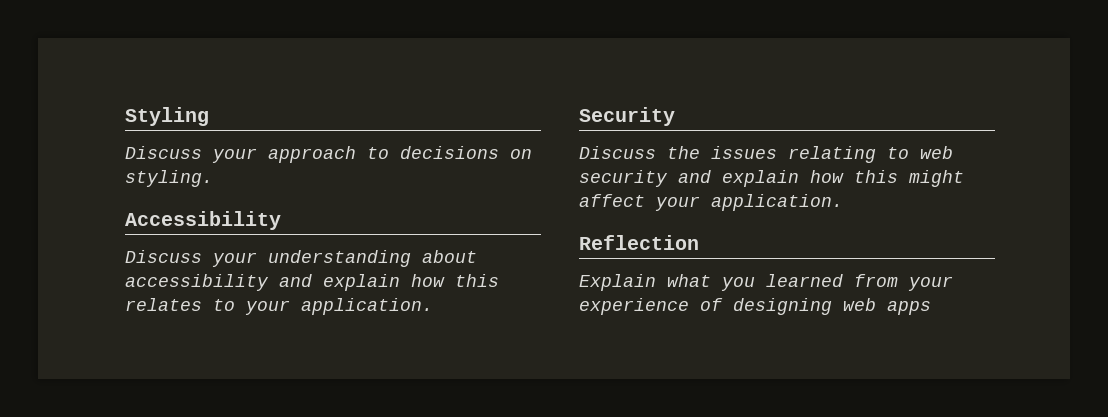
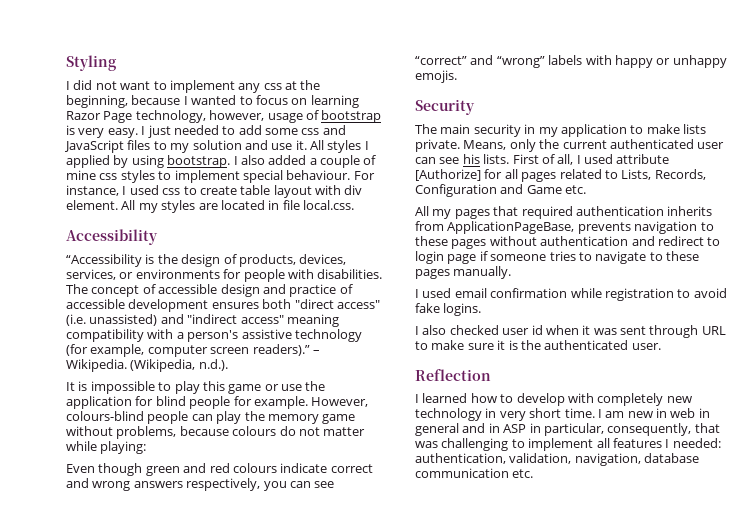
[125,146,532,163] [125,170,213,187] [125,211,281,230] [125,250,477,267] [125,274,499,291] [125,298,433,315] [579,107,675,126] [579,146,953,163] [579,170,964,187] [579,194,843,211] [579,235,699,250] [579,274,953,291] [579,298,931,315] Discuss your approach to decisions on styling. // Accessibility // Discuss your understanding about accessibility and explain how this relates to your application. // Security // Discuss the issues relating to web security and explain how this might affect your application. // Reflection // Explain what you learned from your experience of designing web apps -> [66,80,321,93] [66,95,359,108] [66,110,382,123] [66,125,346,138] [64,140,369,153] [66,155,377,168] [66,170,375,183] [66,185,363,198] [66,200,354,213] [66,229,158,245] [66,254,347,267] [66,269,383,282] [66,284,353,297] [66,299,380,312] [66,314,339,327] [66,329,362,342] [66,344,320,357] [66,359,228,372] [66,381,326,394] [66,396,369,409] [66,411,356,424] [66,426,366,439] [66,441,147,454] [66,463,373,476] [66,478,335,491] [415,55,727,68] [415,70,457,83] [415,99,475,115] [415,124,706,137] [415,139,725,152] [415,154,670,165] [415,169,706,182] [415,184,587,197] [415,206,713,219] [415,221,714,234] [415,236,721,249] [415,251,699,264] [415,266,512,279] [415,288,727,301] [415,303,482,316] [415,325,726,338] [415,340,661,350] [415,369,491,381] [415,393,692,406] [415,408,710,421] [415,423,720,436] [415,438,721,451] [415,453,700,466] [415,468,534,478] I did not want to implement any css at the beginning, because I wanted to focus on learning Razor Page technology, however, usage of bootstrap is very easy. I just needed to add some css and JavaScript files to my solution and use it. All styles I applied by using bootstrap. I also added a couple of mine css styles to implement special behaviour. For instance, I used css to create table layout with div element. All my styles are located in file local.css. // Accessibility // “Accessibility is the design of products, devices, services, or environments for people with disabilities. The concept of accessible design and practice of accessible development ensures both "direct access" (i.e. unassisted) and "indirect access" meaning compatibility with a person's assistive technology (for example, computer screen readers).” – Wikipedia. (Wikipedia, n.d.). // It is impossible to play this game or use the application for blind people for example. However, colours-blind people can play the memory game without problems, because colours do not matter while playing: // Even though green and red colours indicate correct and wrong answers respectively, you can see “correct” and “wrong” labels with happy or unhappy emojis. // Security // The main security in my application to make lists private. Means, only the current authenticated user can see his lists. First of all, I used attribute [Authorize] for all pages related to Lists, Records, Configuration and Game etc. // All my pages that required authentication inherits from ApplicationPageBase, prevents navigation to these pages without authentication and redirect to login page if someone tries to navigate to these pages manually. // I used email confirmation while registration to avoid fake logins. // I also checked user id when it was sent through URL to make sure it is the authenticated user. // Reflection // I learned how to develop with completely new technology in very short time. I am new in web in general and in ASP in particular, consequently, that was challenging to implement all features I needed: authentication, validation, navigation, database communication etc.

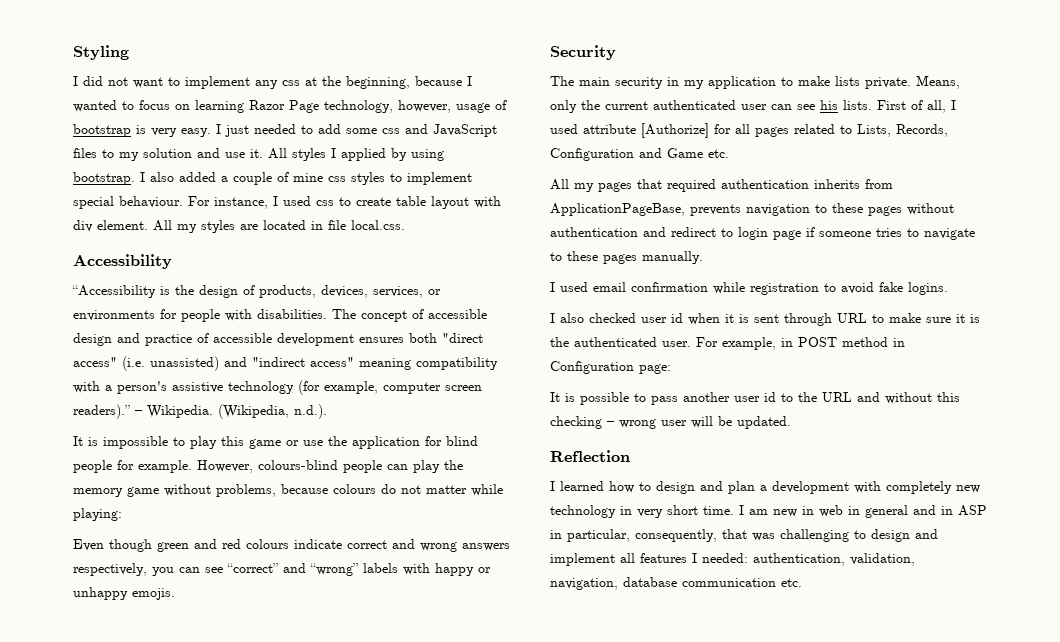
[593,328,617,335] was -> [739,314,749,323] is
(661, 346) none -> [696,337,905,350] [550,361,671,374] [550,392,960,405] [550,416,791,429] For example, in POST method in Configuration page: // It is possible to pass another user id to the URL and without this checking – wrong user will be updated.
[516,393,565,406] develop -> [656,481,849,494] design and plan a development
(525, 443) none -> [871,529,938,542] design and

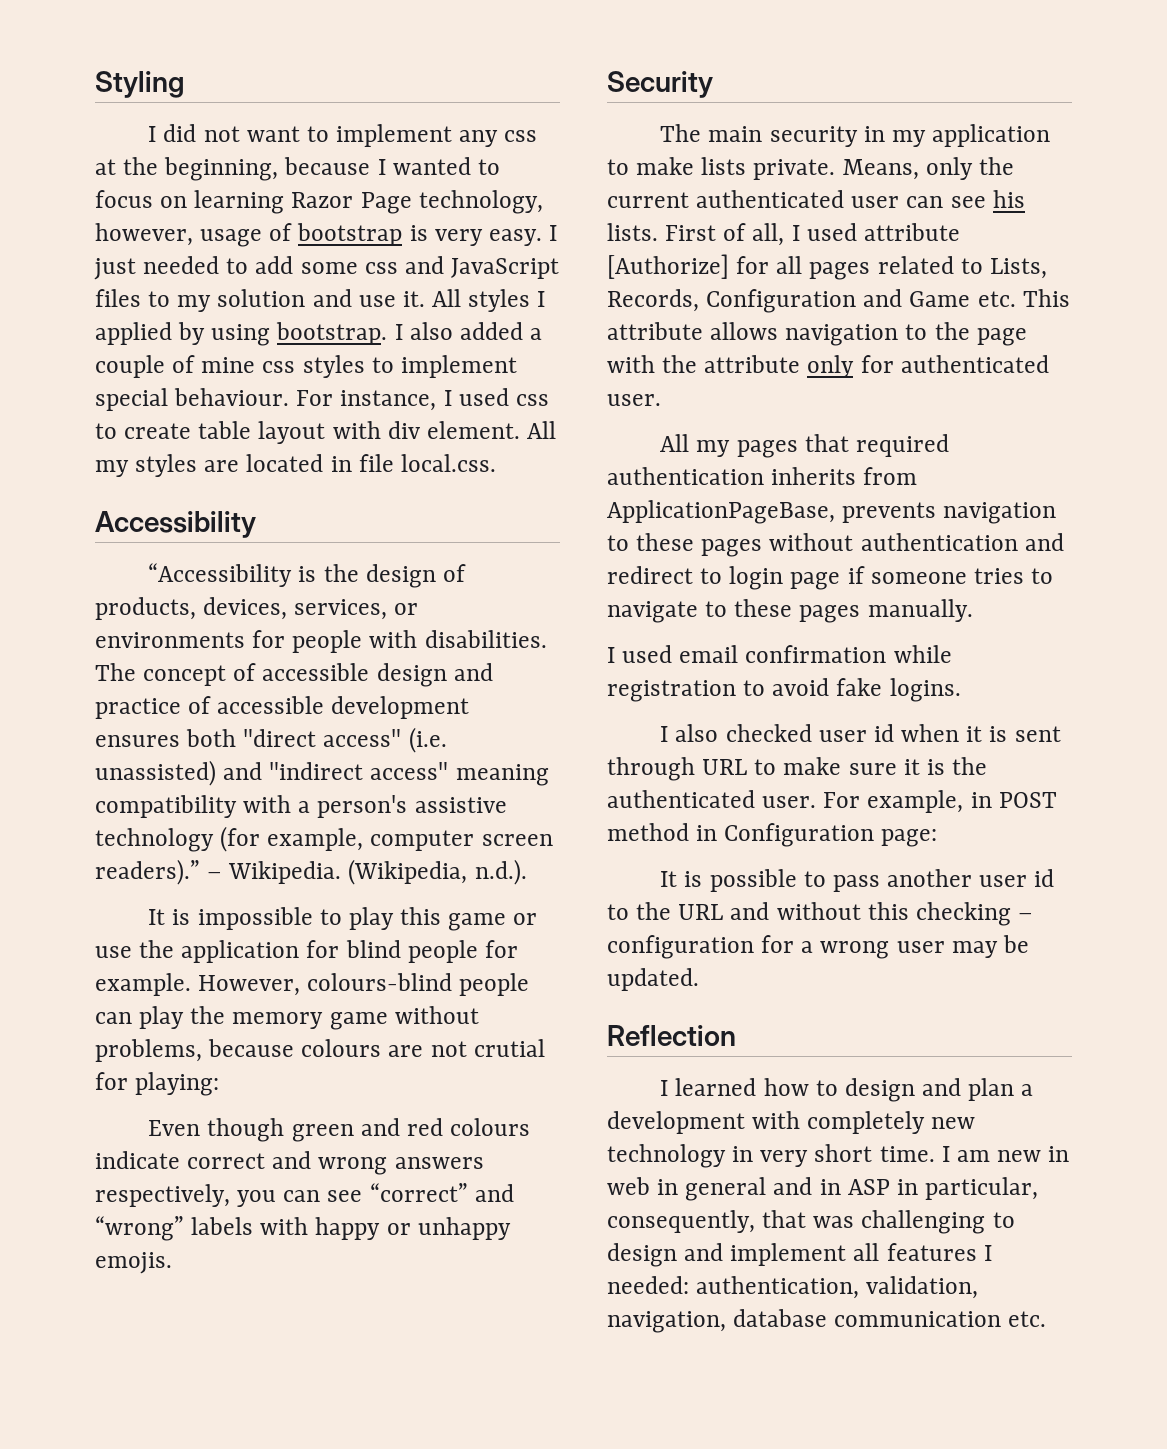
[381,484,503,496] do not matter while -> [388,1039,545,1057] [95,1072,128,1090] are not crutial for
(729, 153) none -> [1022,289,1070,307] [607,322,1027,346] [607,355,1049,378] [607,394,661,406] This attribute allows navigation to the page with the attribute only for authenticated user.
(614, 423) none -> [607,935,814,959] configuration for a
[691,416,713,428] will -> [951,941,998,958] may

